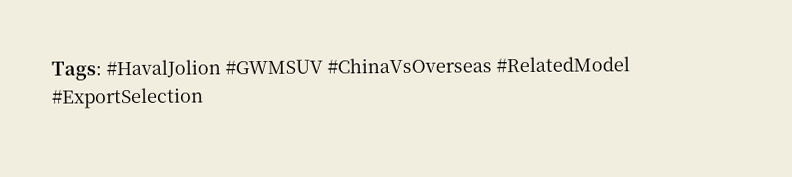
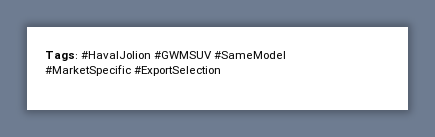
[327,56,630,74] #ChinaVsOverseas #RelatedModel -> [214,51,287,59] [45,65,131,76] #SameModel #MarketSpecific

